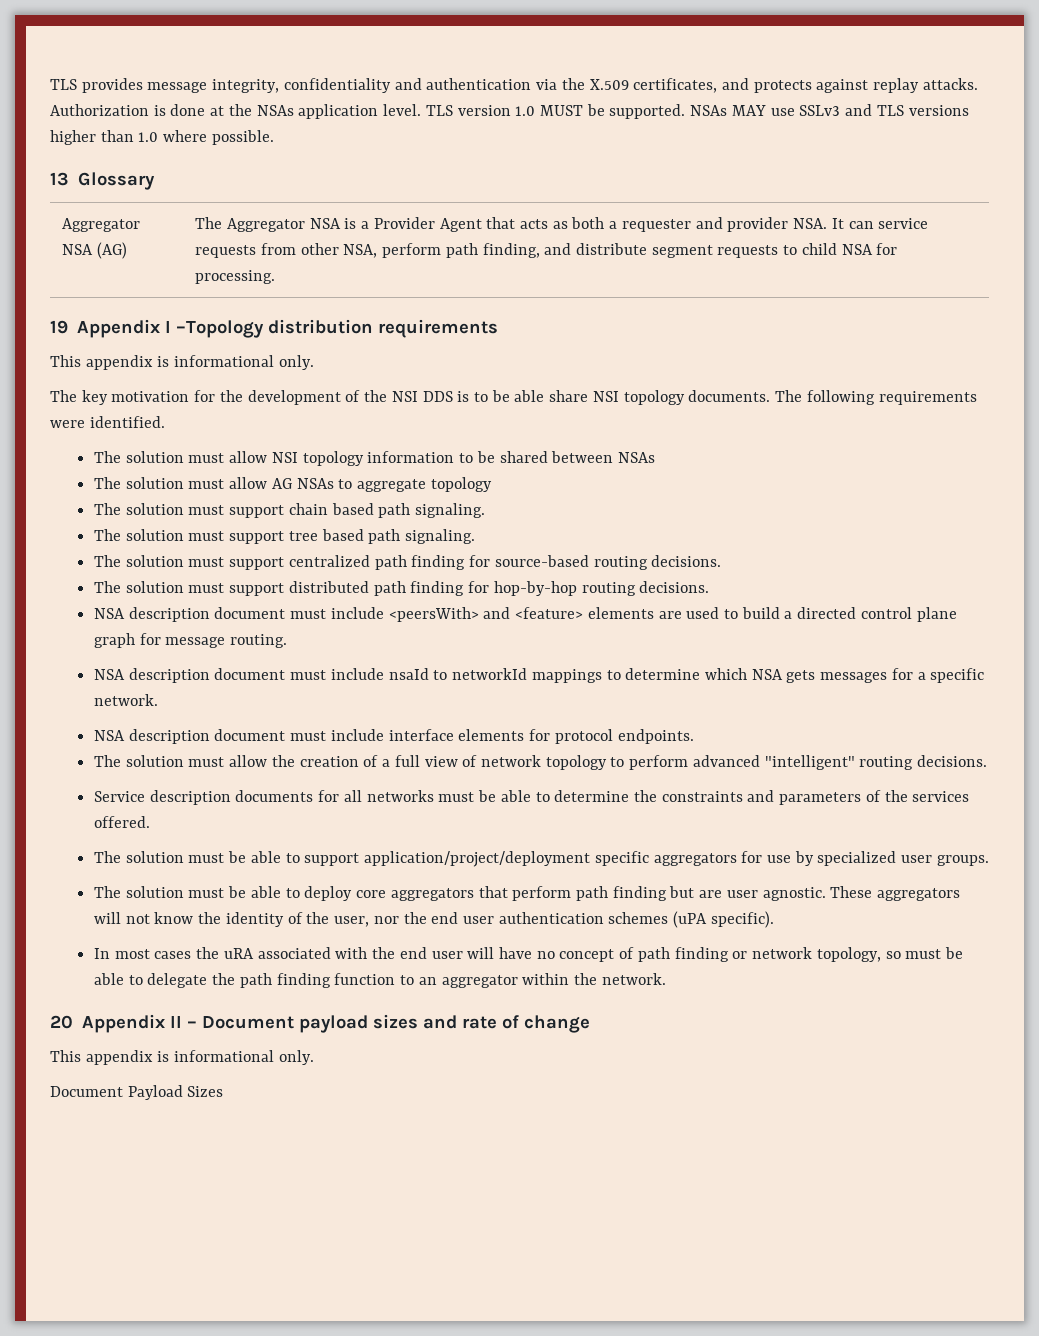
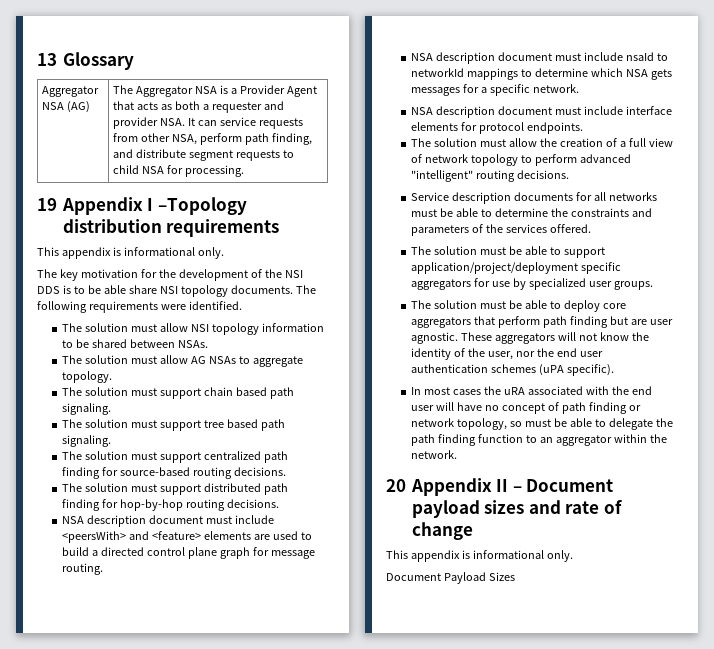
[50,78,978,93] [50,104,969,119] [50,130,274,145] TLS provides message integrity, confidentiality and authentication via the X.509 certificates, and protects against replay attacks. Authorization is done at the NSAs application level. TLS version 1.0 MUST be supported. NSAs MAY use SSLv3 and TLS versions higher than 1.0 where possible. // -> (37, 59) none
[618,452,656,463] NSAs -> [178,340,209,348] NSAs.
[430,477,492,492] topology -> [62,371,113,383] topology.

